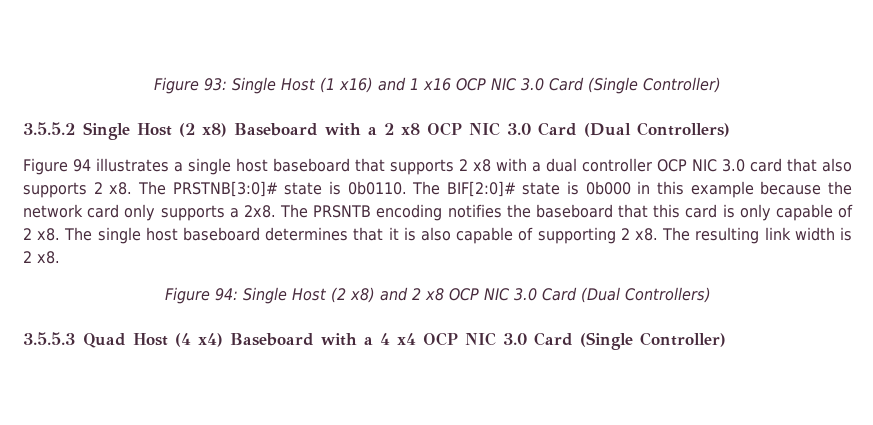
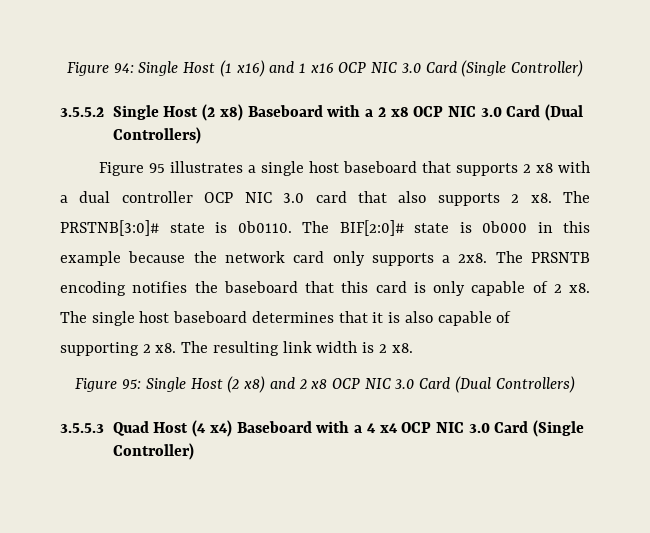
[154,77,227,94] Figure 93: -> [66,62,134,76] Figure 94:
[72,159,91,172] 94 -> [148,163,165,173] 95
[214,288,238,301] 94: -> [122,379,142,389] 95:

